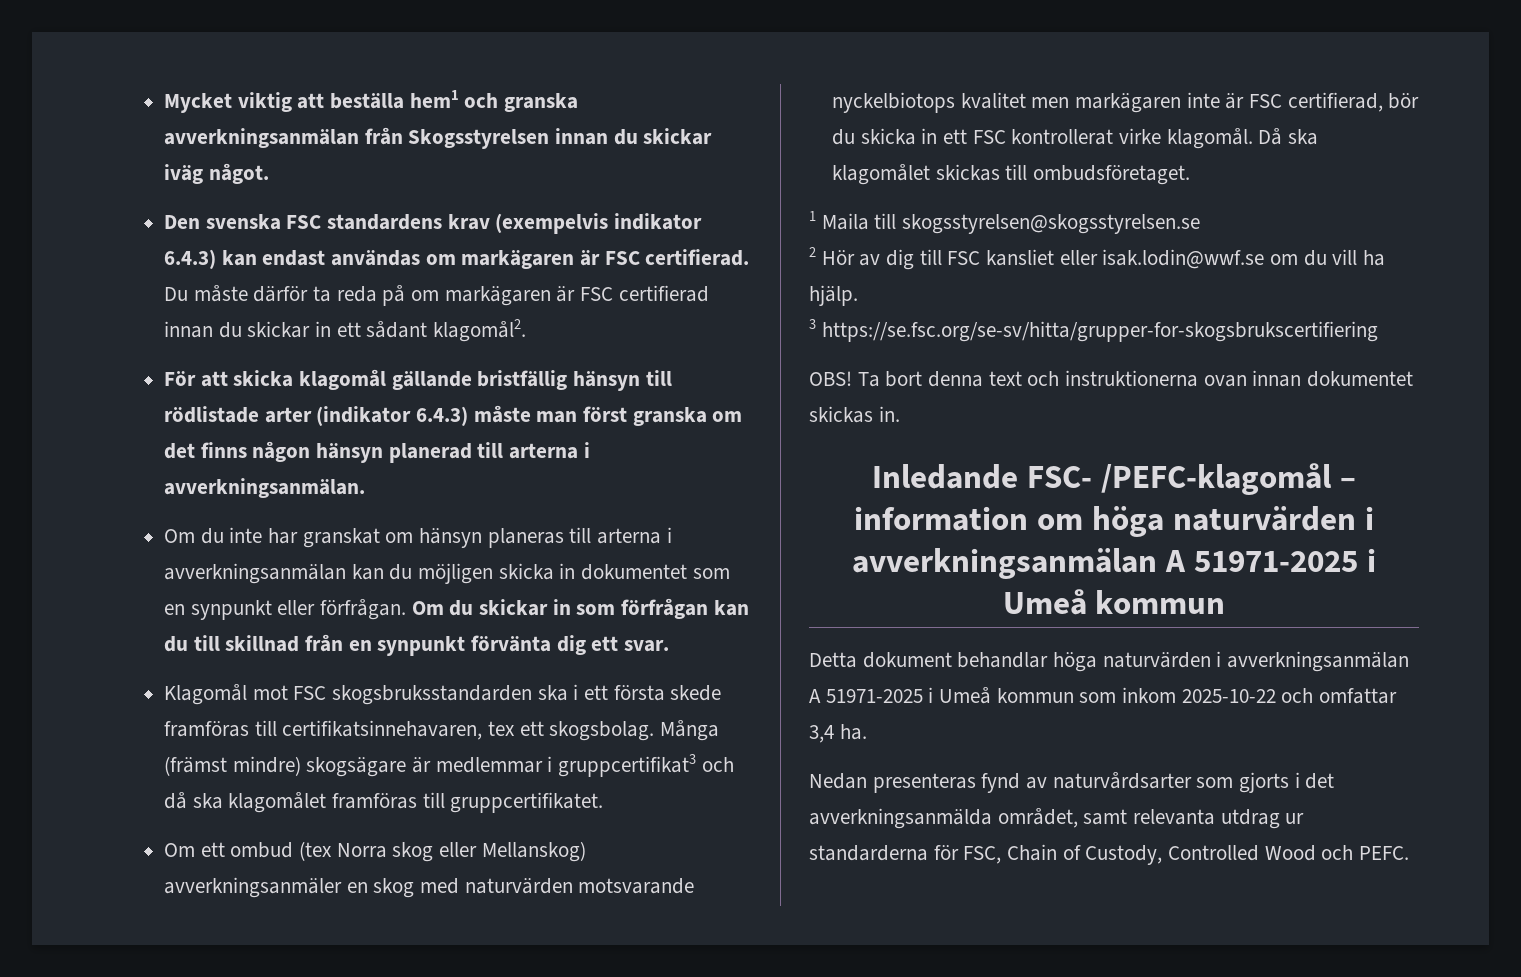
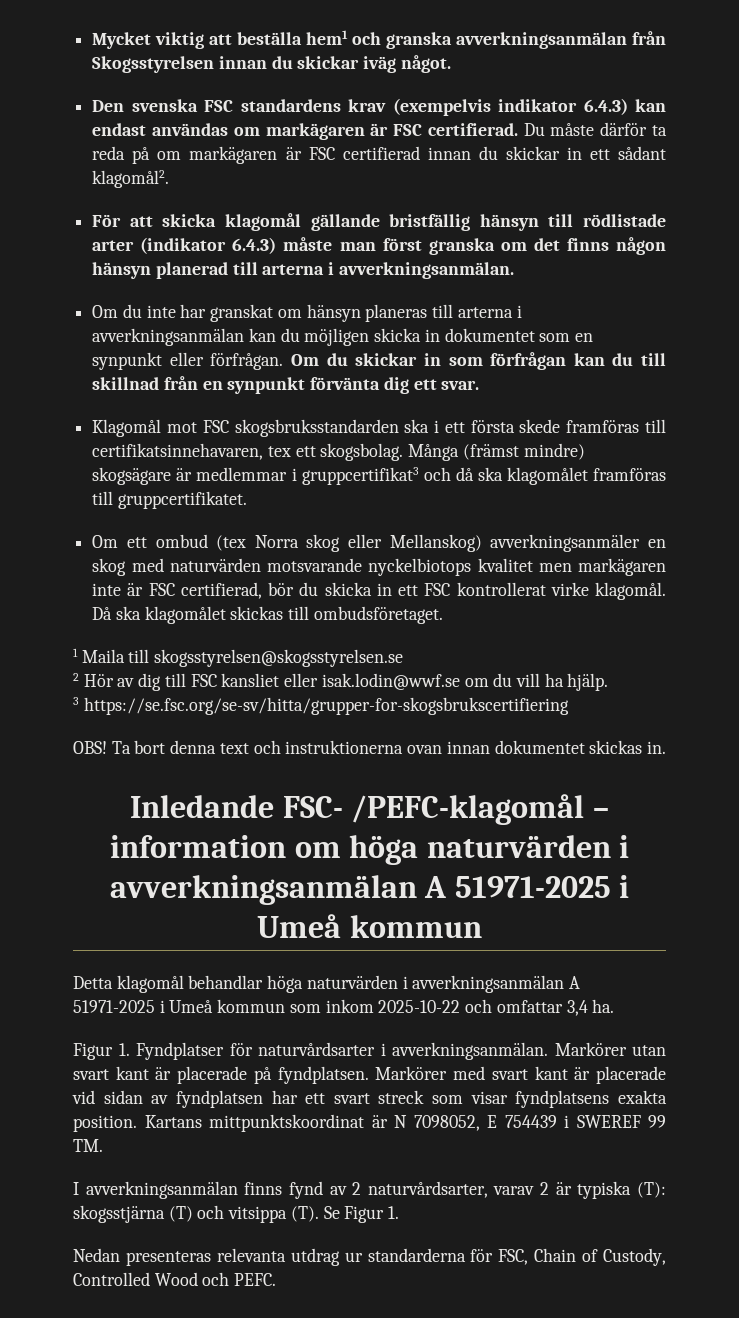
[862,652,952,668] dokument -> [116,975,184,993] klagomål
[809,772,1335,793] [809,808,1128,829] Nedan presenteras fynd av naturvårdsarter som gjorts i det avverkningsanmälda området, samt -> [73,1042,666,1060] [73,1066,667,1084] [72,1090,667,1108] [73,1114,666,1132] [73,1139,103,1152] [73,1181,666,1199] [73,1205,400,1223] [73,1248,211,1266] Figur 1. Fyndplatser för naturvårdsarter i avverkningsanmälan. Markörer utan svart kant är placerade på fyndplatsen. Markörer med svart kant är placerade vid sidan av fyndplatsen har ett svart streck som visar fyndplatsens exakta position. Kartans mittpunktskoordinat är N 7098052, E 754439 i SWEREF 99 TM. // I avverkningsanmälan finns fynd av 2 naturvårdsarter, varav 2 är typiska (T): skogsstjärna (T) och vitsippa (T). Se Figur 1. // Nedan presenteras

